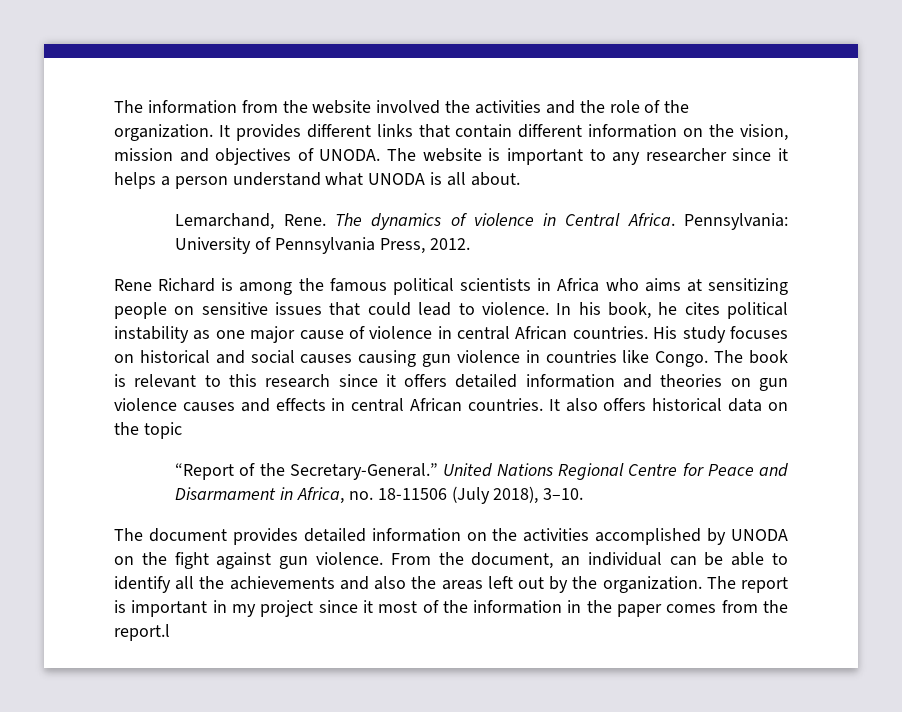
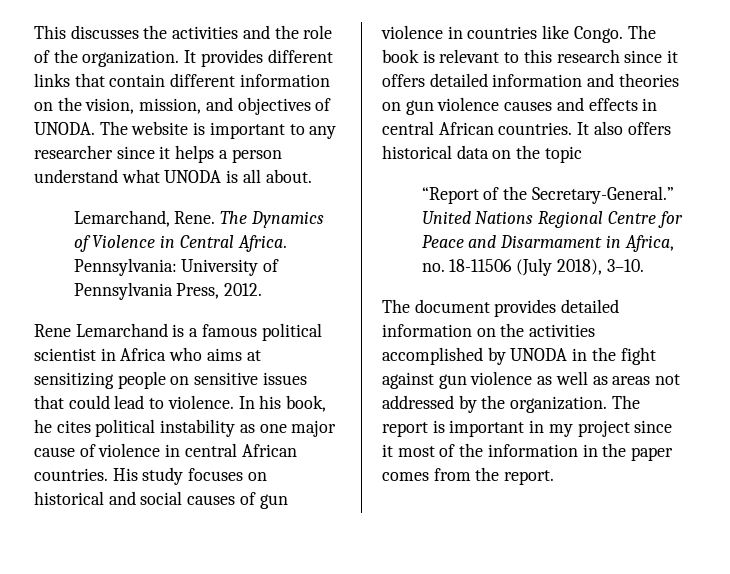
[114,100,441,114] The information from the website involved -> [34,25,139,39] This discusses
[114,148,173,161] mission -> [139,98,202,114] mission,
[371,213,534,230] dynamics of violence -> [250,211,324,228] [73,235,156,252] Dynamics of Violence
[158,278,324,295] Richard is among the -> [75,323,199,337] Lemarchand is a
[460,278,532,291] scientists -> [34,348,96,361] scientist
[358,350,417,367] causing -> [239,492,256,505] of
[114,556,134,565] on -> [572,348,588,361] in
[315,552,789,569] [114,576,544,593] violence. From the document, an individual can be able to identify all the achievements and also the areas left out -> [470,371,681,385] [382,395,454,409] violence as well as areas not addressed
[114,624,170,641] report.l -> [504,470,555,485] report.

